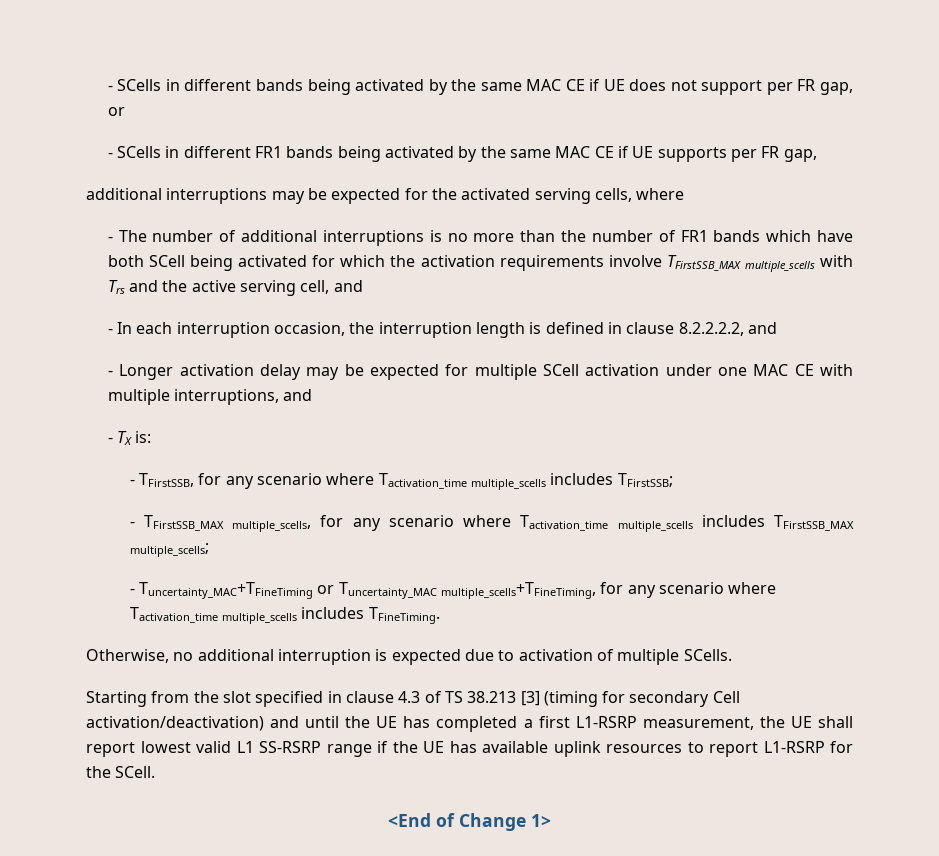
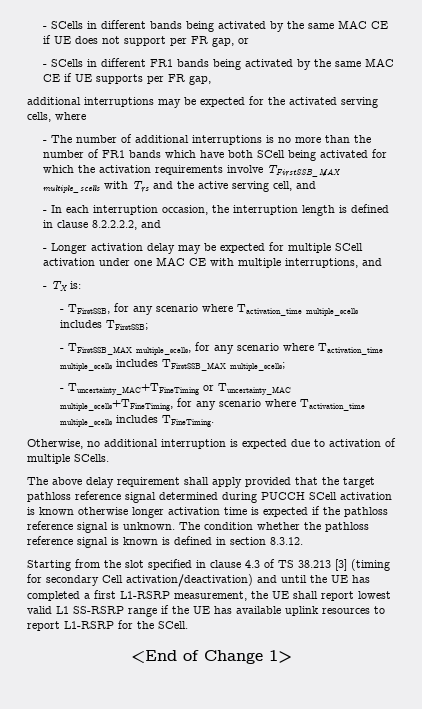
(732, 655) none -> [27,477,375,488] [27,491,392,503] [27,506,388,518] [27,521,369,533] [27,536,303,548] // The above delay requirement shall apply provided that the target pathloss reference signal determined during PUCCH SCell activation is known otherwise longer activation time is expected if the pathloss reference signal is unknown. The condition whether the pathloss reference signal is known is defined in section 8.3.12.

